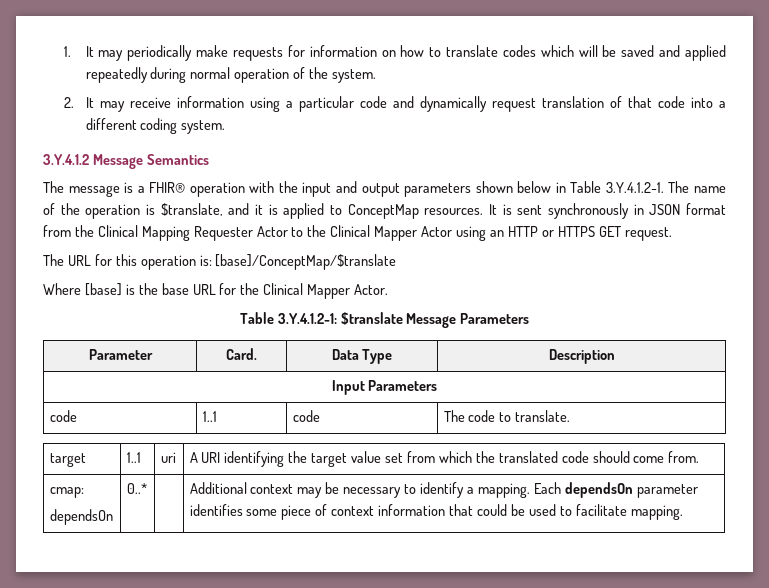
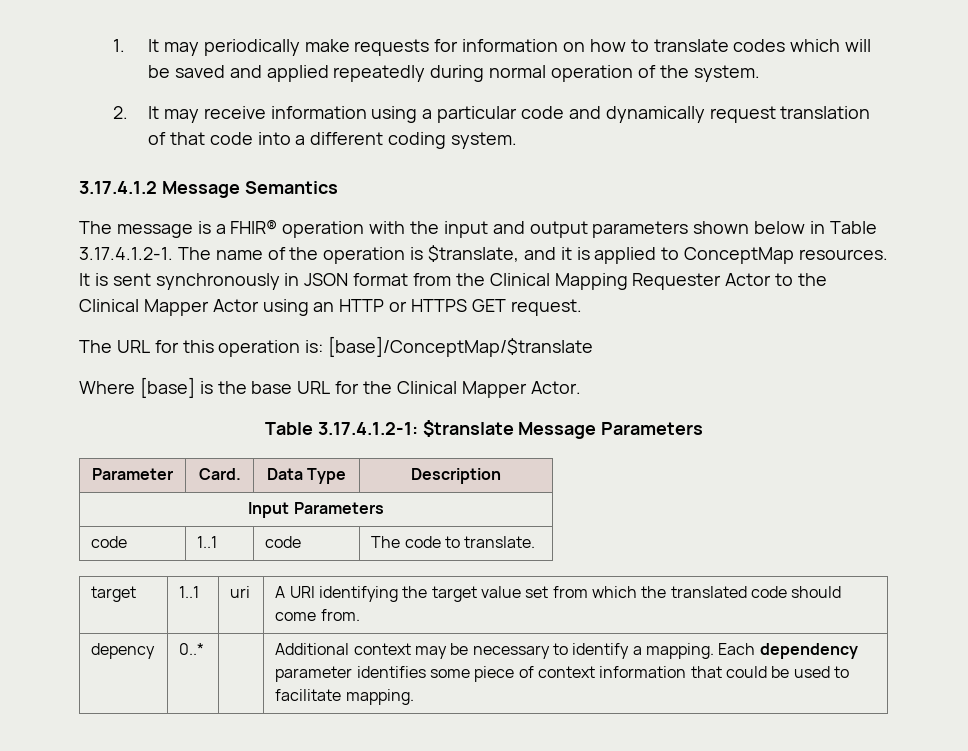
[43,154,89,165] 3.Y.4.1.2 -> [79,181,157,194] 3.17.4.1.2
[605,182,664,193] 3.Y.4.1.2-1. -> [79,247,173,260] 3.17.4.1.2-1.
[277,313,337,324] 3.Y.4.1.2-1: -> [317,422,418,435] 3.17.4.1.2-1:
[49,487,84,498] [49,509,113,525] cmap: // dependsOn -> [91,643,156,659] depency
[564,482,633,498] dependsOn -> [759,643,858,659] dependency

